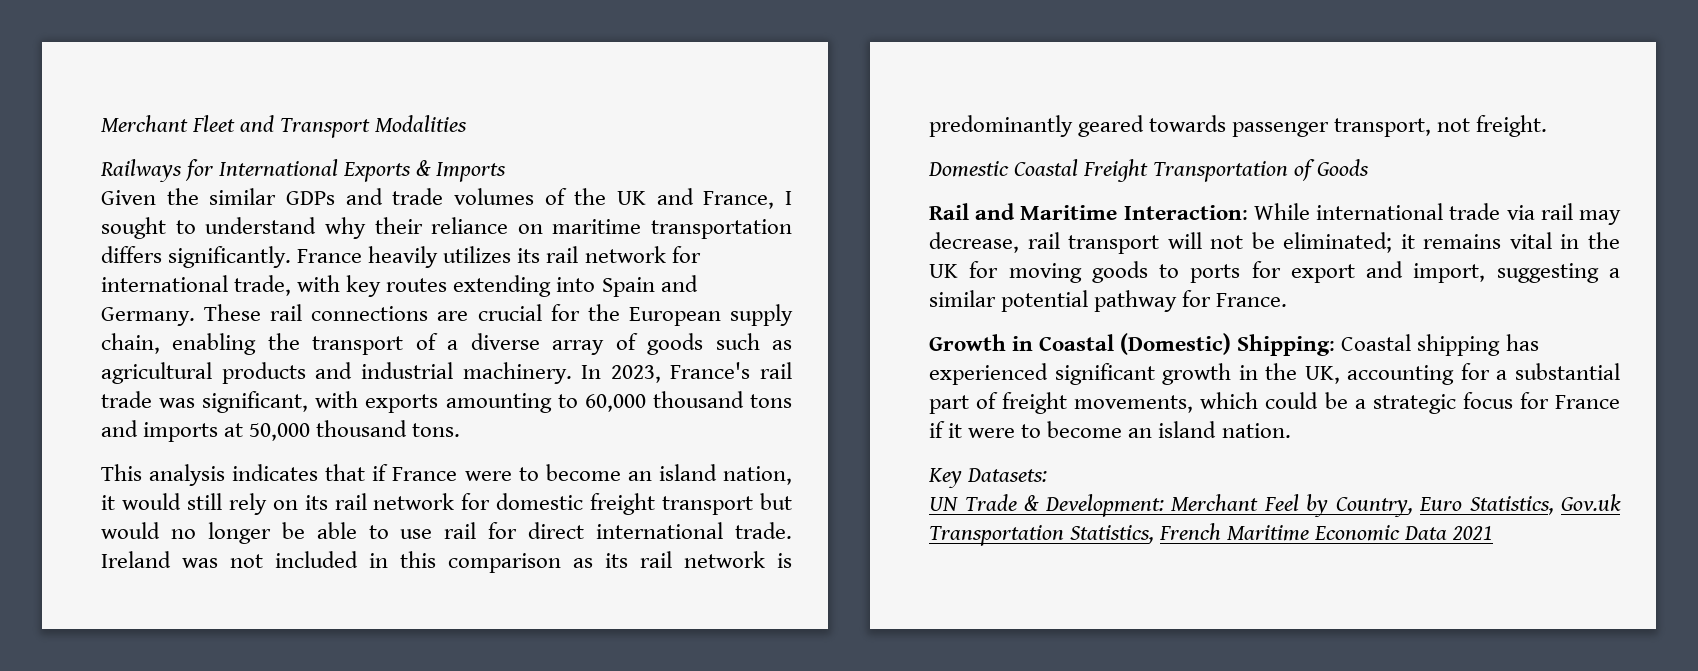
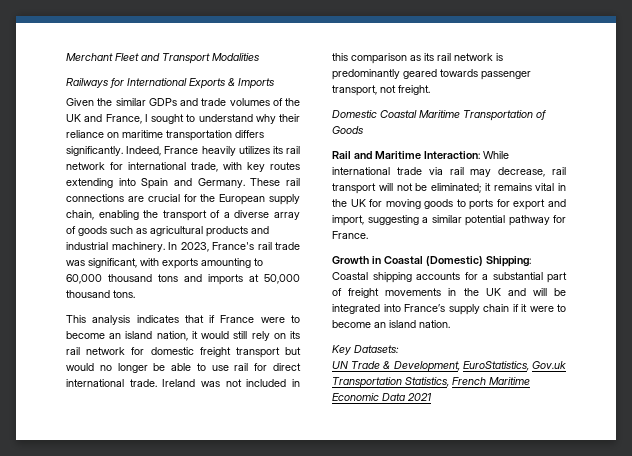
(292, 257) none -> [126,146,162,156] Indeed,
[1083,159,1149,182] Freight -> [419,110,460,118] Maritime
[1505,334,1539,351] [929,363,1455,385] has experienced significant growth in the UK, accounting -> [416,272,460,280] accounts
[1074,392,1620,414] movements, which could be a strategic focus for France -> [385,288,566,296] [332,304,509,315] movements in the UK and will be integrated into France’s supply chain
[1044,494,1554,517] Development: Merchant Feel by Country, Euro Statistics, -> [393,361,529,372] Development, EuroStatistics,

